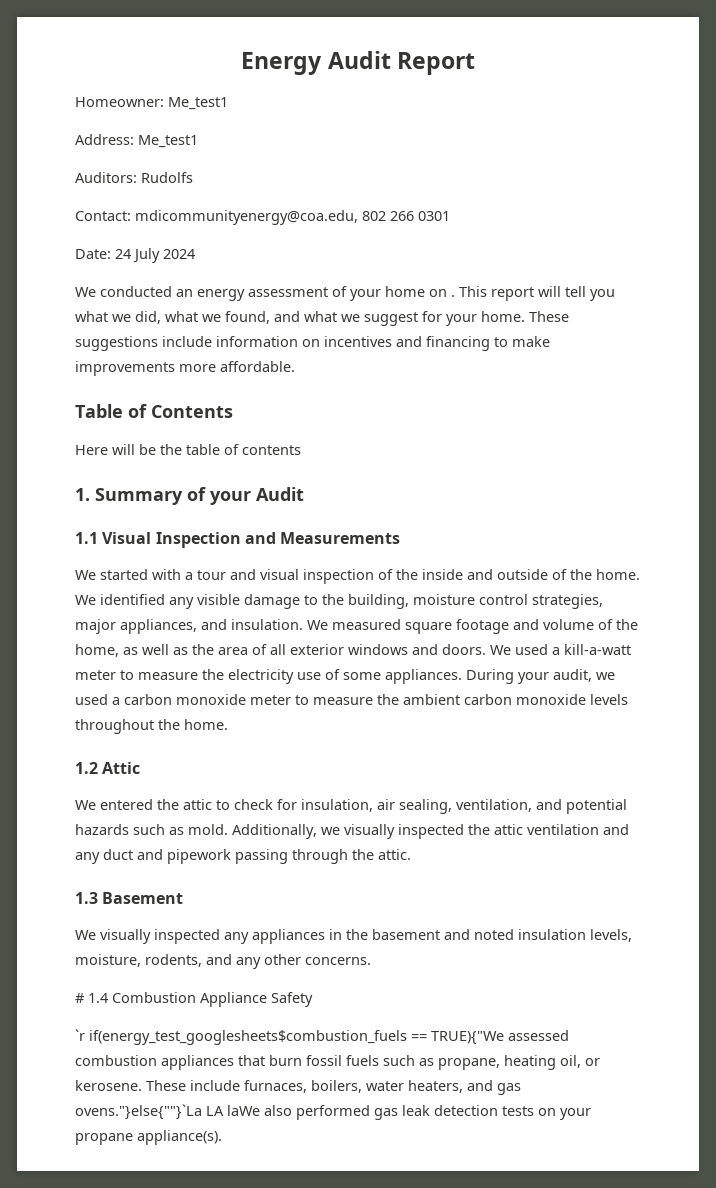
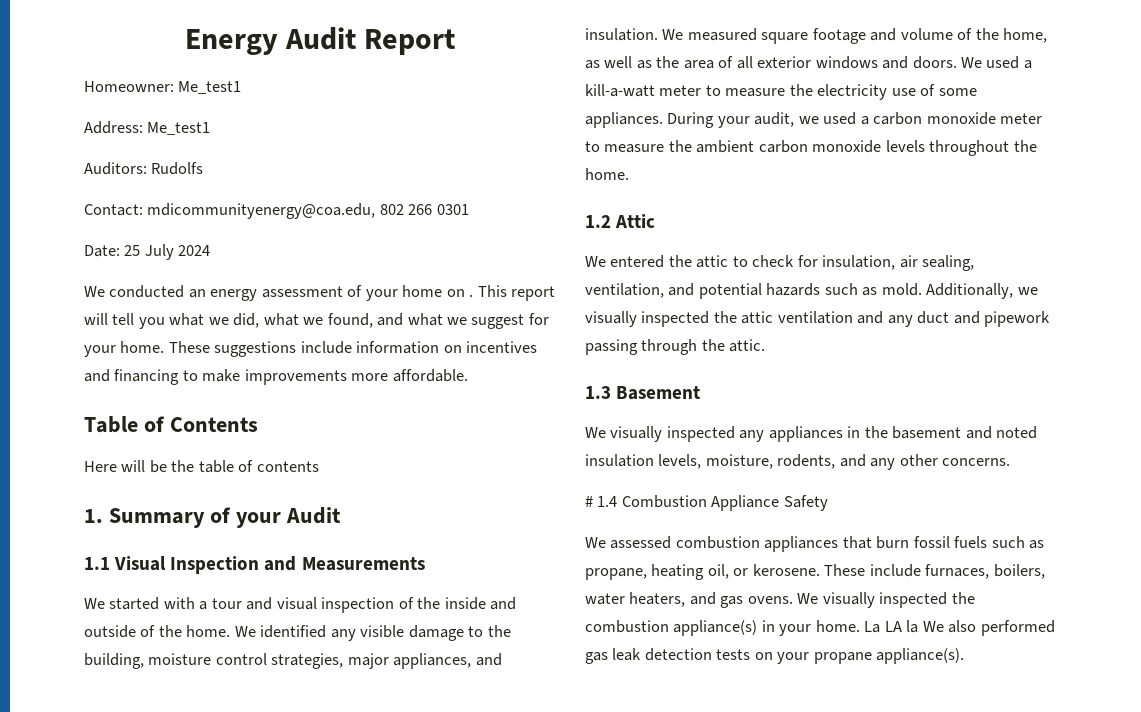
[115,249,131,259] 24 -> [124,245,141,256] 25
[75,1029,504,1045] `r if(energy_test_googlesheets$combustion_fuels == TRUE){"We -> [585,537,606,548] We
[75,1104,260,1120] ovens."}else{""}`La LA laWe -> [747,592,975,608] [585,620,944,636] ovens. We visually inspected the combustion appliance(s) in your home. La LA la We

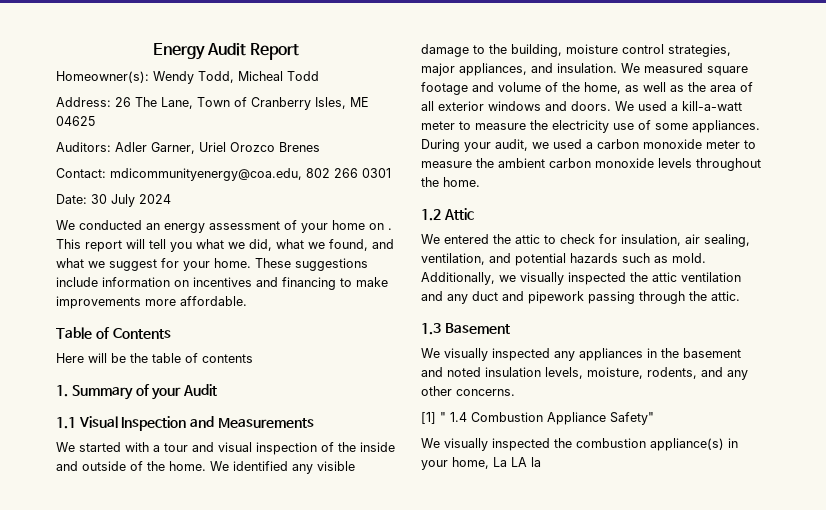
[84,81,242,94] [84,121,211,135] [84,162,204,175] Homeowner: Me_test1 // Address: Me_test1 // Auditors: Rudolfs -> [56,71,319,84] [56,97,369,110] [56,116,95,126] [56,142,320,154] Homeowner(s): Wendy Todd, Micheal Todd // Address: 26 The Lane, Town of Cranberry Isles, ME 04625 // Auditors: Adler Garner, Uriel Orozco Brenes
[124,245,141,256] 25 -> [91,194,107,204] 30
[585,496,593,507] # -> [421,412,446,424] [1] "
[783,495,828,511] [585,536,1045,552] [585,564,1045,580] [585,592,819,608] Safety // We assessed combustion appliances that burn fossil fuels such as propane, heating oil, or kerosene. These include furnaces, boilers, water heaters, and gas ovens. We -> [610,412,654,425] [421,438,440,448] Safety" // We
[815,620,860,632] home. -> [452,457,489,469] home,
[922,620,1055,636] [585,648,965,664] We also performed gas leak detection tests on your propane appliance(s). -> (541, 462) none

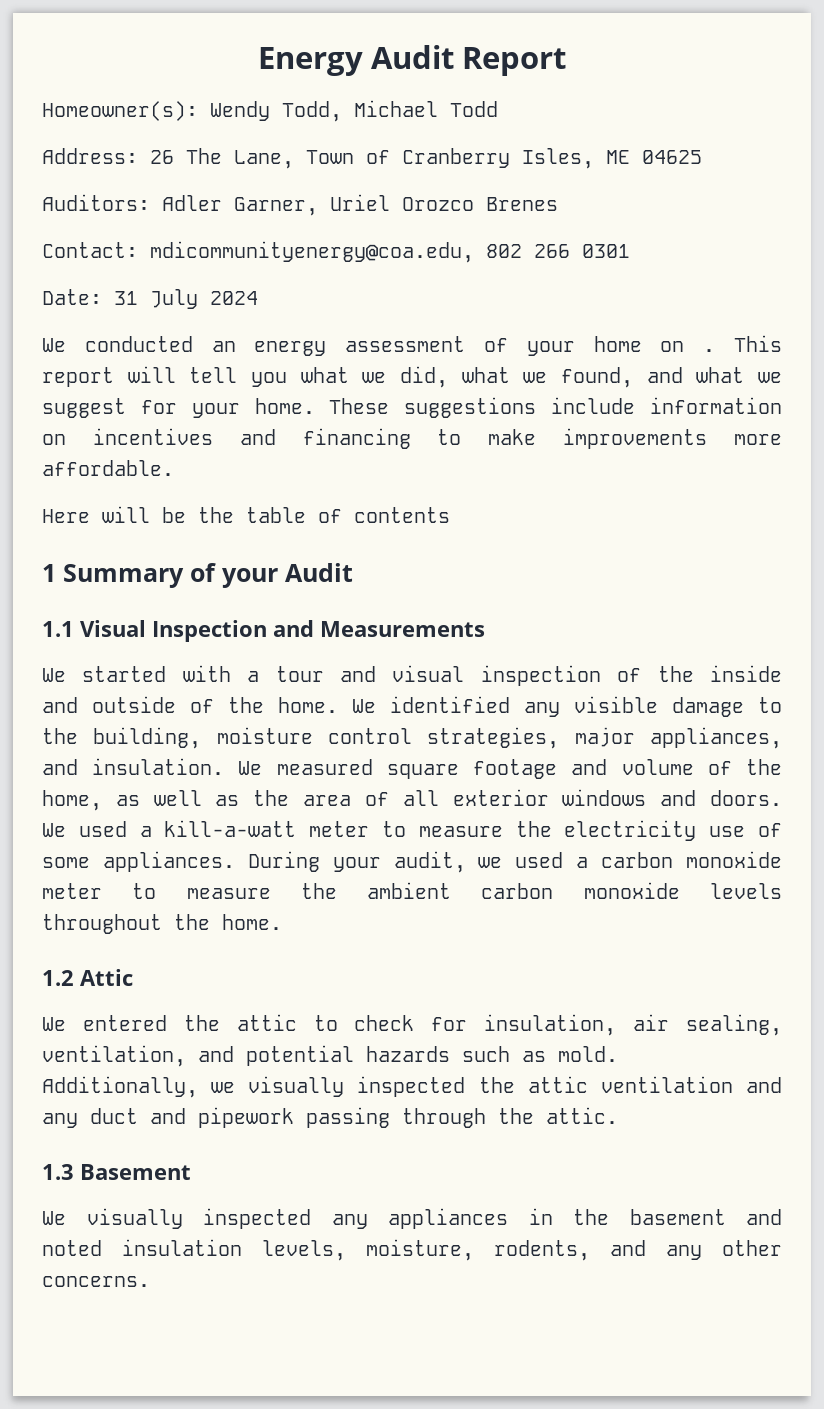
[238,71,283,81] Micheal -> [354,100,438,117] Michael
[91,194,107,204] 30 -> [114,291,138,305] 31
[56,327,171,339] // Table of Contents -> (174, 468) none
[56,385,68,397] 1. -> [42,564,56,582] 1
[421,412,654,425] [421,438,738,451] [421,457,541,470] // [1] " 1.4 Combustion Appliance Safety" // We visually inspected the combustion appliance(s) in your home, La LA la -> (150, 1281) none

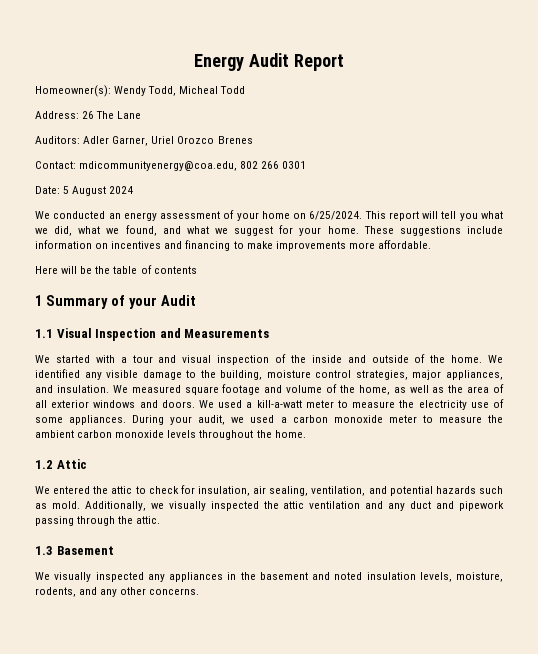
[354,100,438,117] Michael -> [179,86,219,94] Micheal
[234,148,702,169] Lane, Town of Cranberry Isles, ME 04625 -> [117,111,142,119] Lane
[114,289,198,309] 31 July -> [63,186,107,196] 5 August
[703,349,716,352] . -> [309,211,363,220] 6/25/2024.

